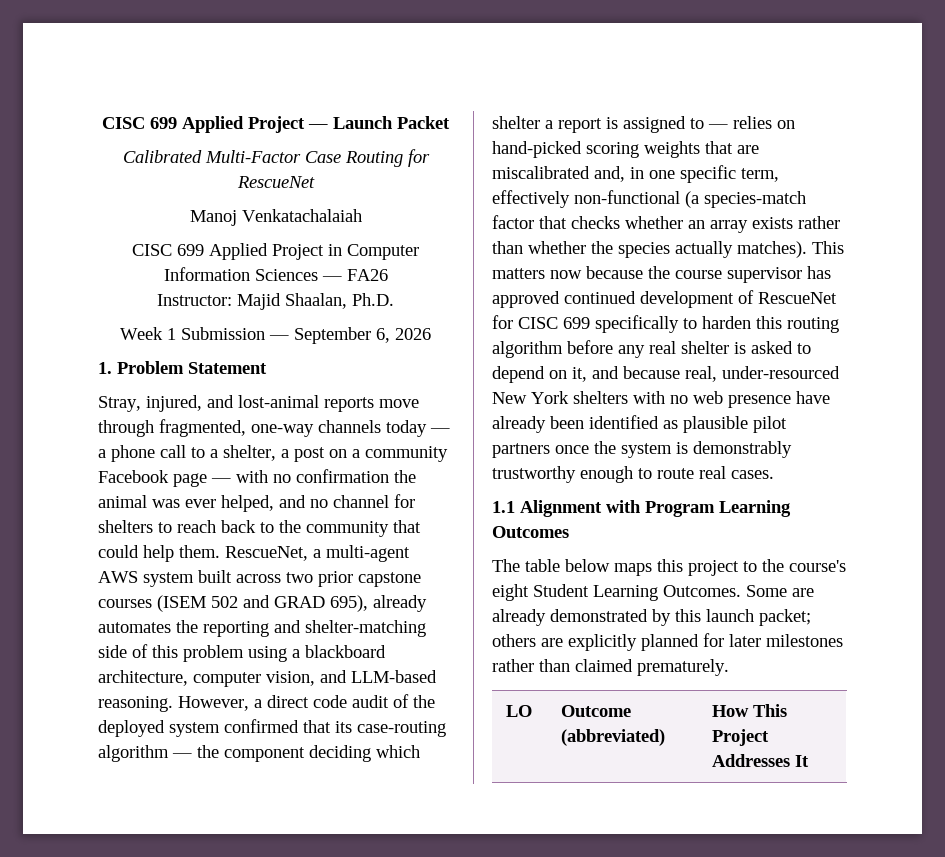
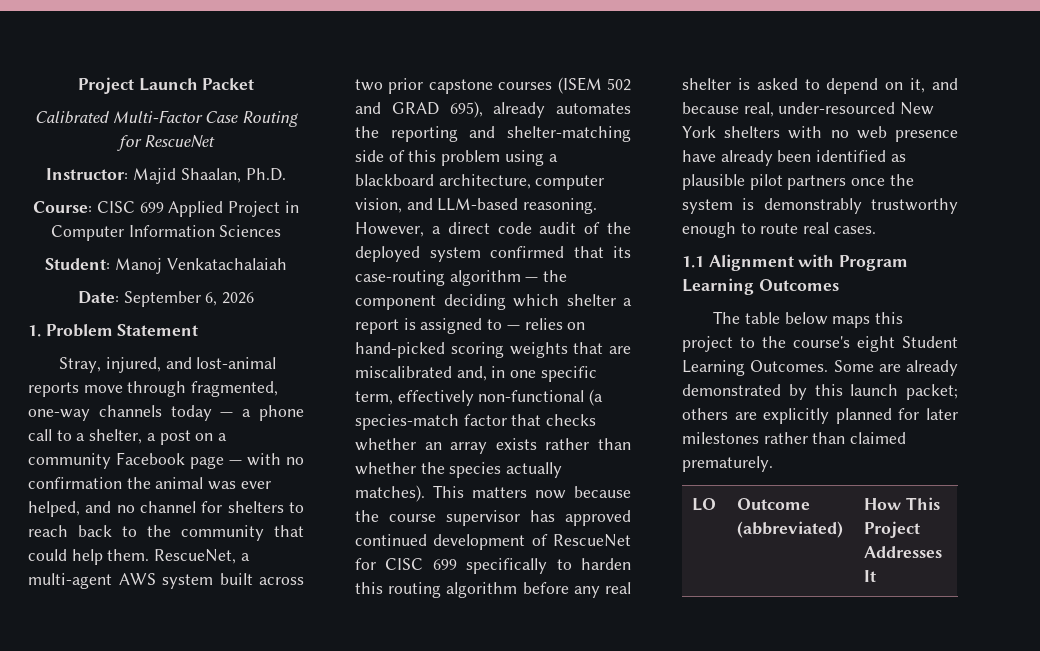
[102,116,328,133] CISC 699 Applied Project — -> [77,77,134,94] Project
[189,209,362,226] Manoj Venkatachalaiah // -> [46,168,286,184] [33,201,93,213] Instructor: Majid Shaalan, Ph.D. // Course:
[321,269,388,281] [157,293,394,310] [120,327,289,340] — FA26 // Instructor: Majid Shaalan, Ph.D. // Week 1 Submission — -> [45,258,287,274] [77,291,119,304] // Student: Manoj Venkatachalaiah // Date:

